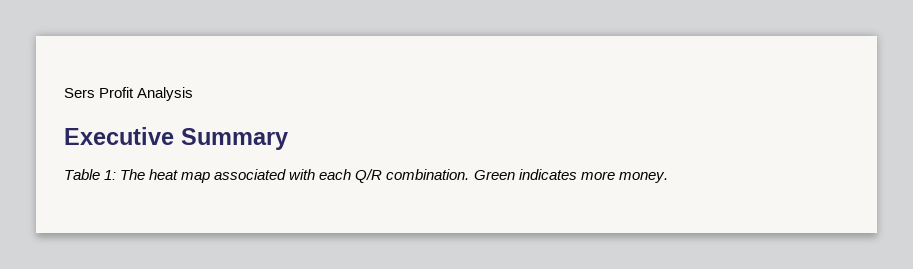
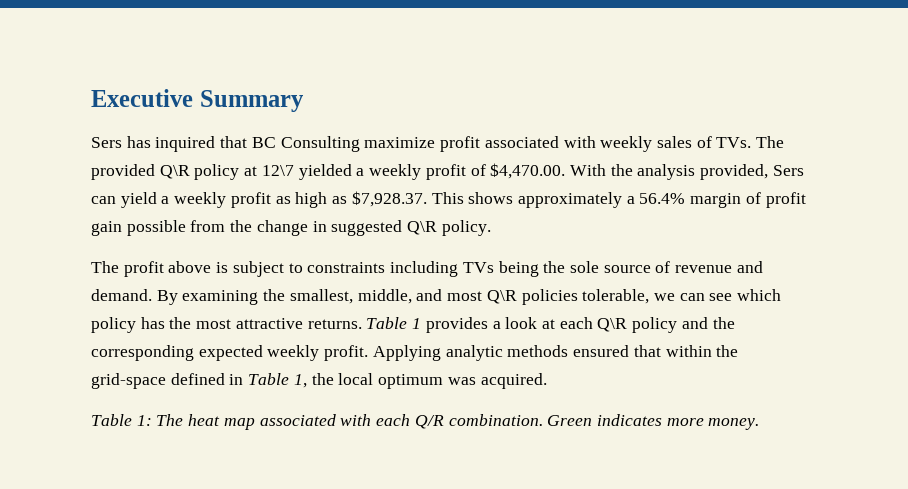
[64,87,194,101] Sers Profit Analysis // -> (91, 98) none
(288, 139) none -> [91,136,785,152] [91,163,804,180] [91,191,806,208] [91,220,491,236] [91,261,763,277] [91,289,782,305] [91,317,735,333] [91,345,739,361] [91,373,547,389] // Sers has inquired that BC Consulting maximize profit associated with weekly sales of TVs. The provided Q\R policy at 12\7 yielded a weekly profit of $4,470.00. With the analysis provided, Sers can yield a weekly profit as high as $7,928.37. This shows approximately a 56.4% margin of profit gain possible from the change in suggested Q\R policy. // The profit above is subject to constraints including TVs being the sole source of revenue and demand. By examining the smallest, middle, and most Q\R policies tolerable, we can see which policy has the most attractive returns. Table 1 provides a look at each Q\R policy and the corresponding expected weekly profit. Applying analytic methods ensured that within the grid-space defined in Table 1, the local optimum was acquired.

